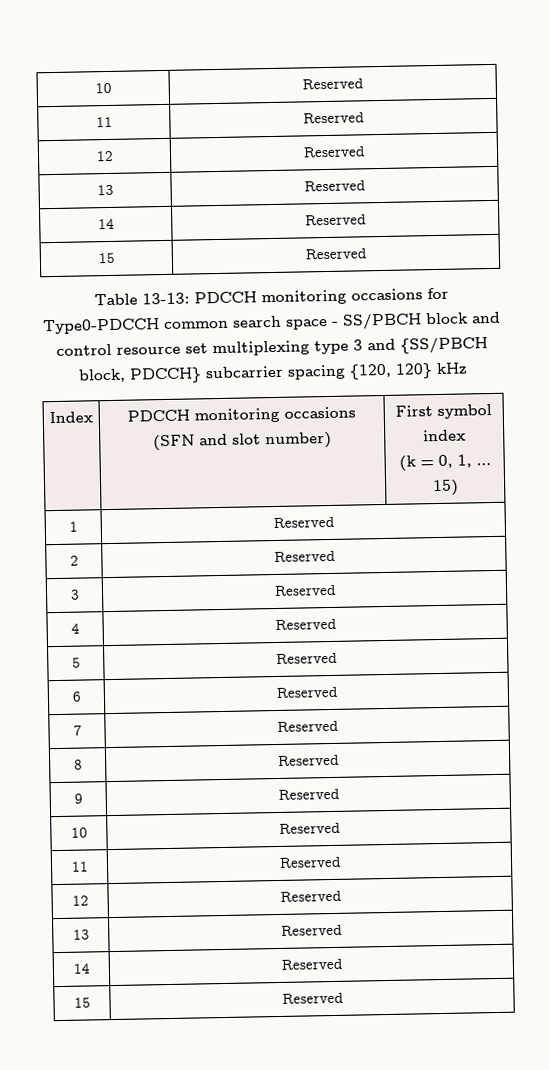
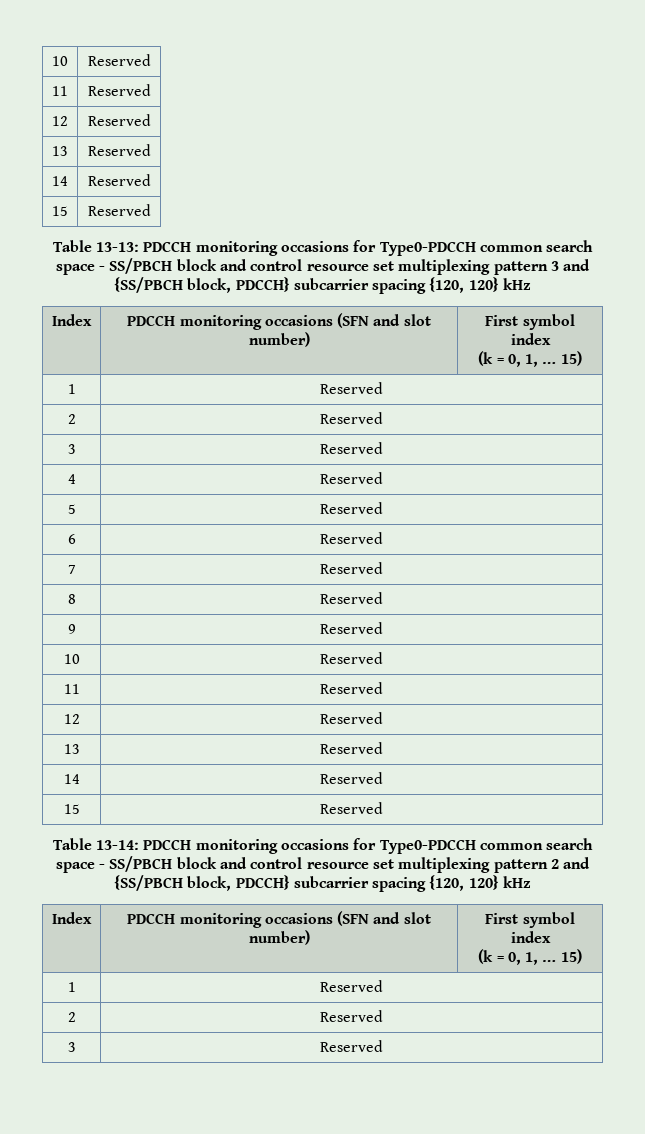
[314,340,349,355] type -> [493,261,548,275] pattern
(344, 998) none -> [52,838,594,854] [55,856,591,873] [113,875,532,892] [52,912,92,924] [127,911,431,928] [248,930,310,945] [485,912,575,928] [510,931,551,943] [478,949,582,965] [67,982,76,992] [320,980,383,992] [67,1012,76,1022] [320,1010,383,1022] [67,1042,76,1052] [320,1040,383,1052] // Table 13-14: PDCCH monitoring occasions for Type0-PDCCH common search space - SS/PBCH block and control resource set multiplexing pattern 2 and {SS/PBCH block, PDCCH} subcarrier spacing {120, 120} kHz // Index | PDCCH monitoring occasions (SFN and slot number) | First symbol index // (k = 0, 1, … 15) // 1 | Reserved // 2 | Reserved // 3 | Reserved

